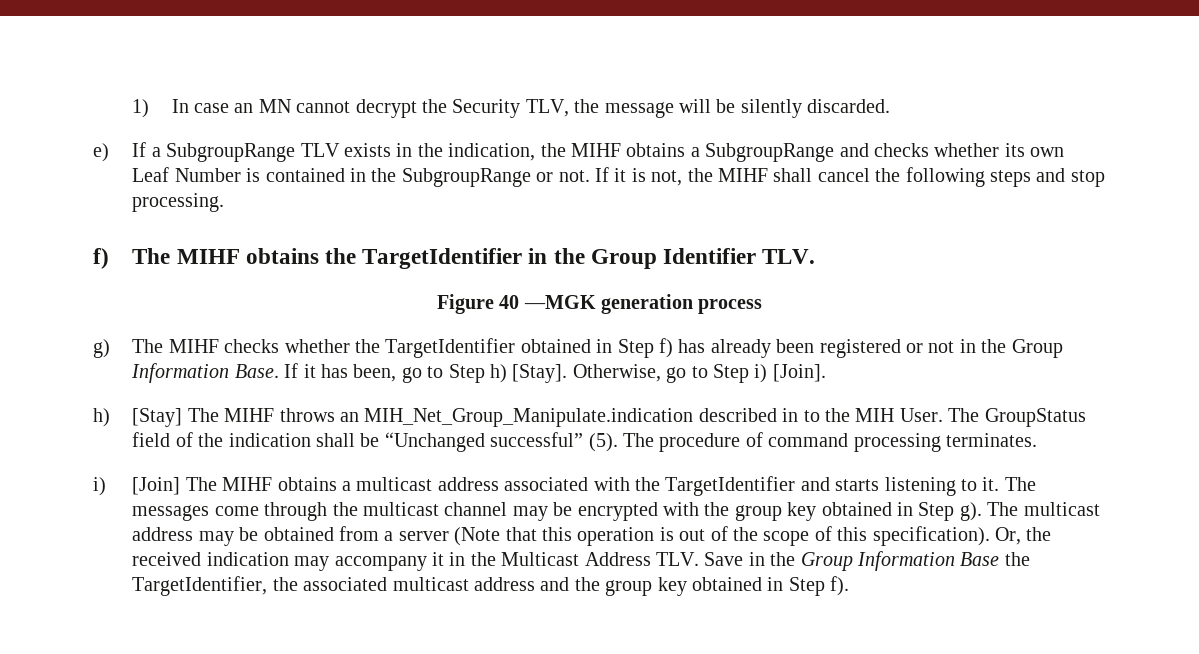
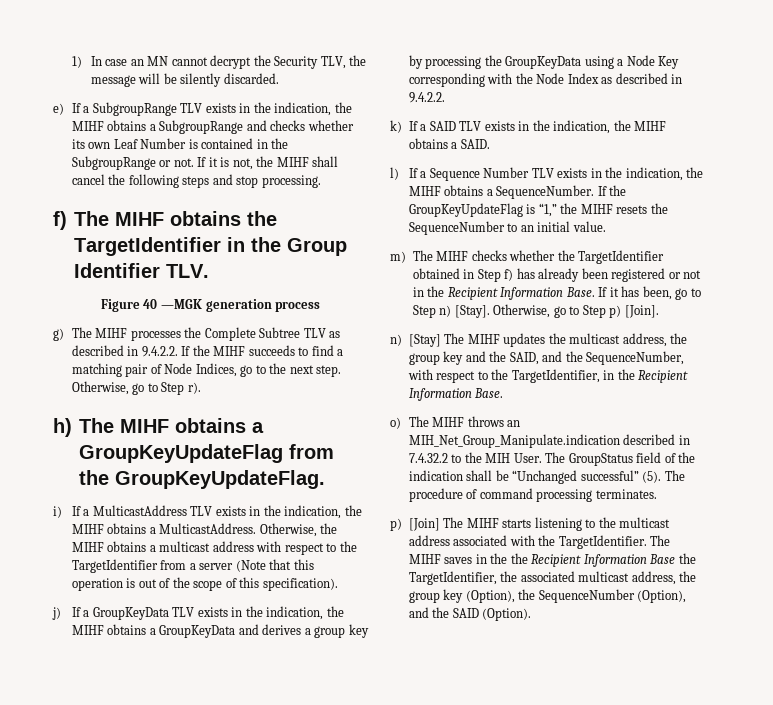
(219, 346) none -> [130,327,341,341] [71,345,344,357] [71,363,342,377] [71,381,201,395] [53,418,264,437] [78,444,334,463] [78,470,325,489] [53,505,362,519] [71,523,338,537] [71,541,357,555] [71,559,314,573] [71,577,338,591] [52,606,344,620] [71,624,369,638] [408,55,680,69] [408,73,683,87] [408,92,445,103] [390,120,667,134] [408,138,490,149] [390,167,704,181] [408,185,627,199] [408,203,668,217] [408,221,606,235] [390,250,469,263] processes the Complete Subtree TLV as described in 9.4.2.2. If the MIHF succeeds to find a matching pair of Node Indices, go to the next step. Otherwise, go to Step r). // h) The MIHF obtains a GroupKeyUpdateFlag from the GroupKeyUpdateFlag. // i) If a MulticastAddress TLV exists in the indication, the MIHF obtains a MulticastAddress. Otherwise, the MIHF obtains a multicast address with respect to the TargetIdentifier from a server (Note that this operation is out of the scope of this specification). // j) If a GroupKeyData TLV exists in the indication, the MIHF obtains a GroupKeyData and derives a group key by processing the GroupKeyData using a Node Key corresponding with the Node Index as described in 9.4.2.2. // k) If a SAID TLV exists in the indication, the MIHF obtains a SAID. // l) If a Sequence Number TLV exists in the indication, the MIHF obtains a SequenceNumber. If the GroupKeyUpdateFlag is “1,” the MIHF resets the SequenceNumber to an initial value. // m) The MIHF
[1011,339,1063,358] Group -> [447,287,498,300] Recipient
[489,364,507,383] h) -> [439,305,452,317] n)
[754,364,768,383] i) -> [609,305,622,318] p)
[93,408,110,427] h) -> [390,334,402,346] n)
(275, 415) none -> [503,333,688,347] [408,351,685,365] [407,369,689,383] [408,388,504,401] [390,416,465,429] updates the multicast address, the group key and the SAID, and the SequenceNumber, with respect to the TargetIdentifier, in the Recipient Information Base. // o) The MIHF
(799, 415) none -> [408,453,448,463] 7.4.32.2
[93,477,106,496] i) -> [390,518,402,531] p)
[277,477,351,491] obtains a -> [502,517,616,531] starts listening to the
[665,476,1036,496] [132,502,1100,521] [132,526,1052,546] [132,552,853,571] TargetIdentifier and starts listening to it. The messages come through the multicast channel may be encrypted with the group key obtained in Step g). The multicast address may be obtained from a server (Note that this operation is out of the scope of this specification). Or, the received indication may accompany it in the Multicast Address TLV. Save in the Group -> [558,535,671,549] [408,553,582,567] TargetIdentifier. The MIHF saves in the the Recipient
[473,576,850,596] address and the group key obtained in Step f). -> [631,571,697,585] [408,589,687,603] [408,607,532,621] address, the group key (Option), the SequenceNumber (Option), and the SAID (Option).

